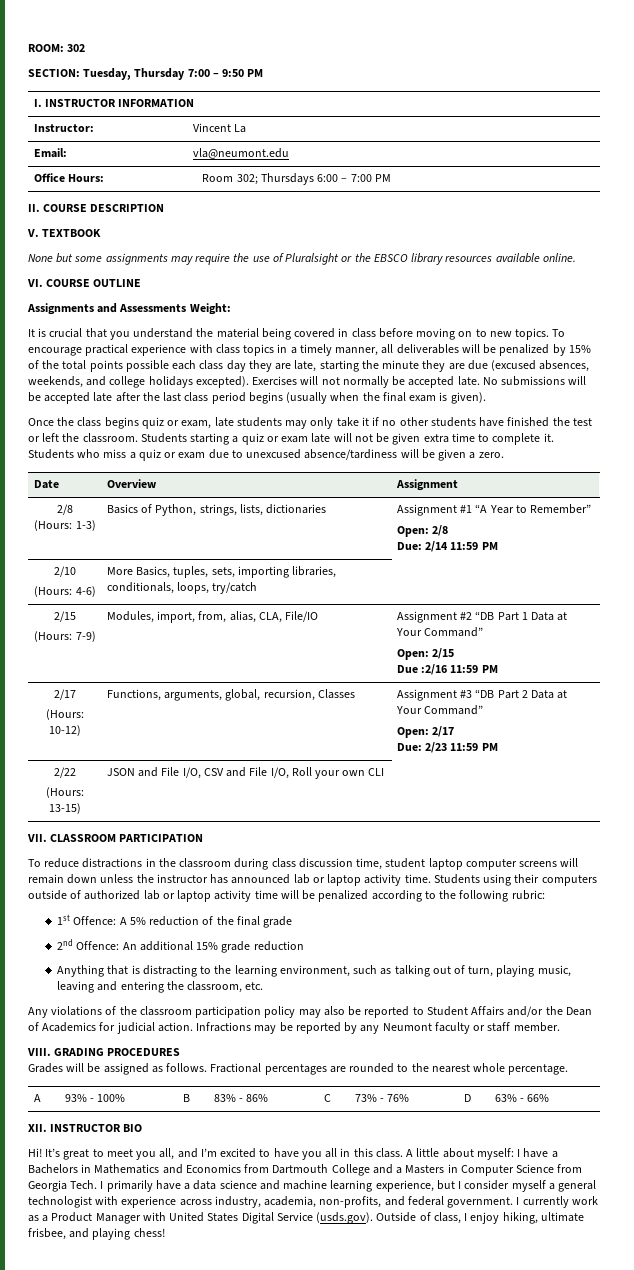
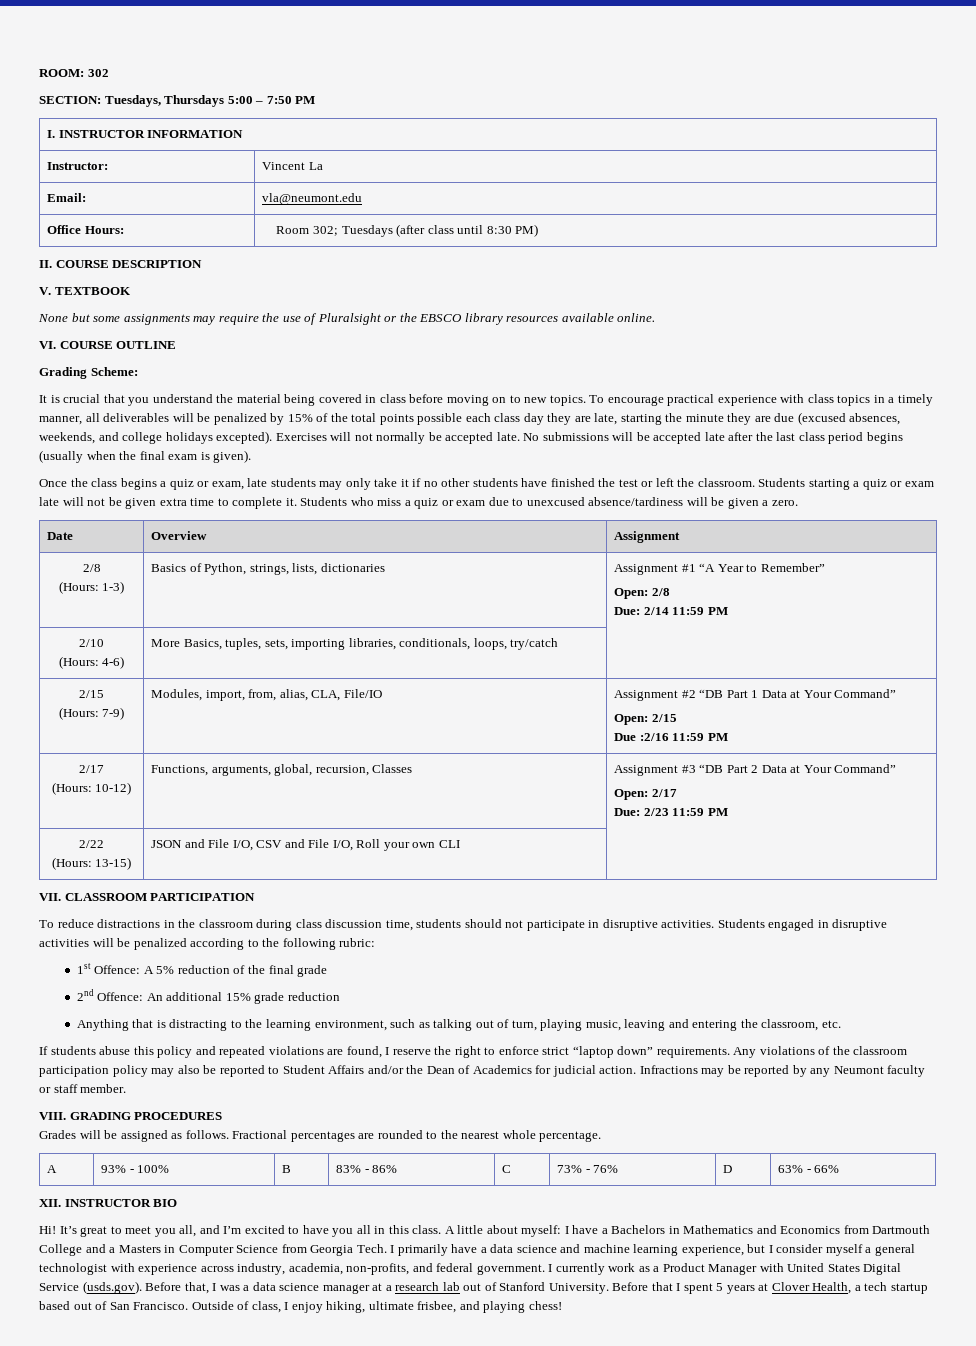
[83,68,245,80] Tuesday, Thursday 7:00 – 9:50 -> [104,95,292,107] Tuesdays, Thursdays 5:00 – 7:50
[260,173,391,185] Thursdays 6:00 – 7:00 PM -> [341,224,539,237] Tuesdays (after class until 8:30 PM)
[27,303,231,315] Assignments and Assessments Weight: -> [39,367,138,379] Grading Scheme:
(139, 423) none -> [160,481,167,487] a
[385,858,579,870] [28,874,597,886] [28,890,278,902] student laptop computer screens will remain down unless the instructor has announced lab or laptop activity time. Students using their computers outside of authorized lab or laptop activity time -> [416,919,888,931] [39,939,89,947] students should not participate in disruptive activities. Students engaged in disruptive activities
(264, 986) none -> [39,1046,730,1058] If students abuse this policy and repeated violations are found, I reserve the right to enforce strict “laptop down” requirements.
(374, 1218) none -> [145,1282,928,1294] [39,1301,189,1310] Before that, I was a data science manager at a research lab out of Stanford University. Before that I spent 5 years at Clover Health, a tech startup based out of San Francisco.

